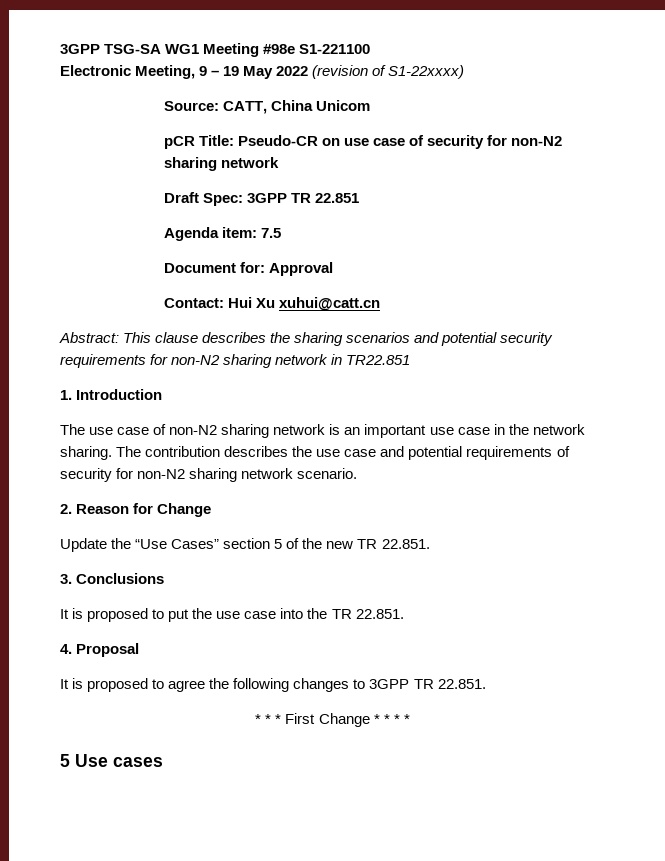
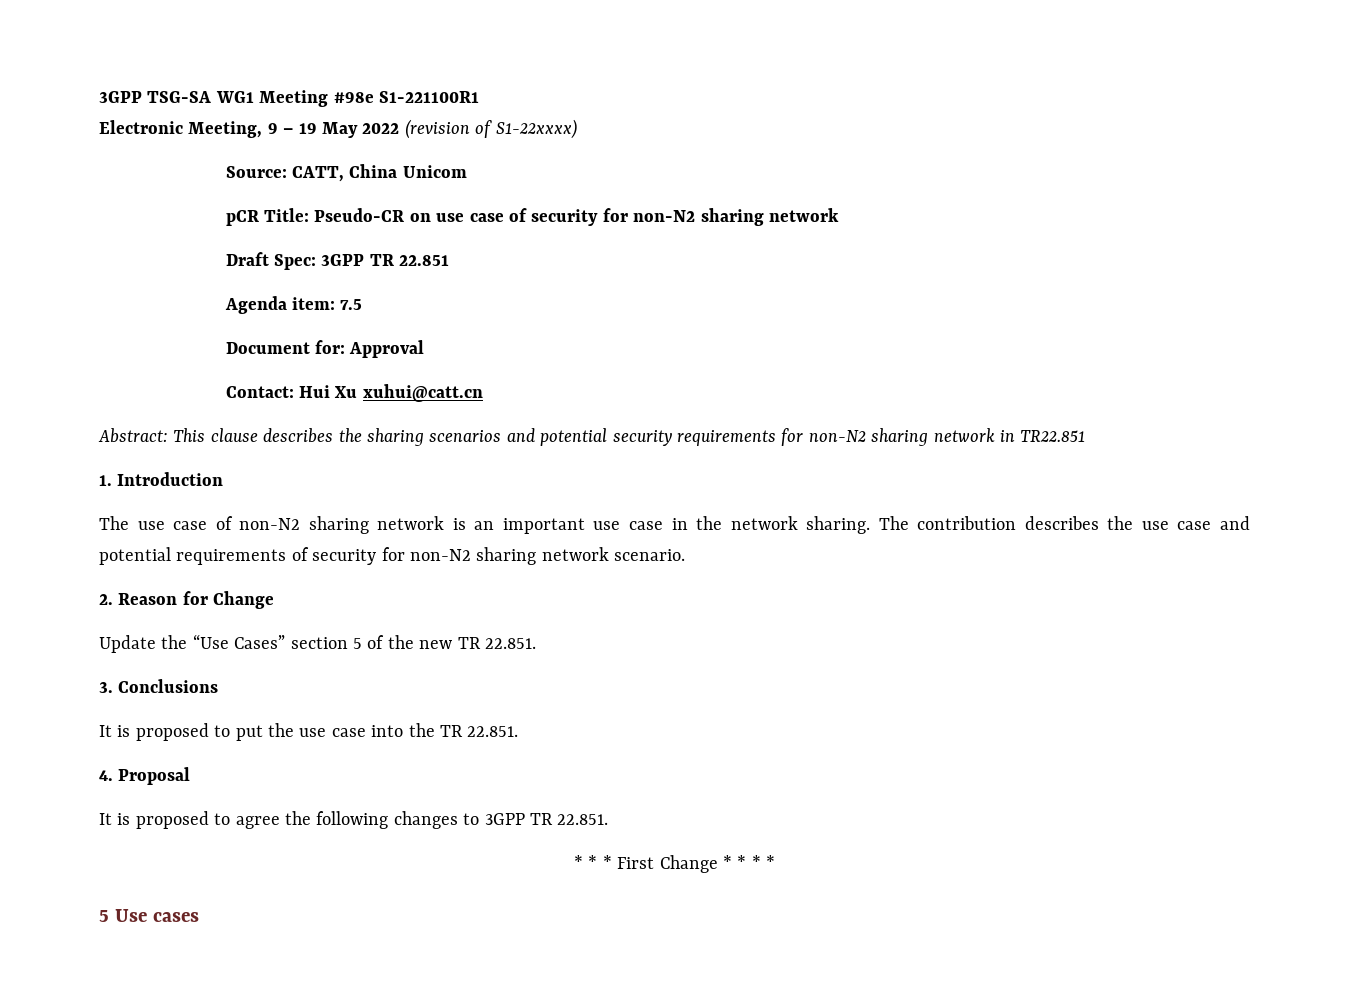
[299,44,371,54] S1-221100 -> [379,91,479,103] S1-221100R1

